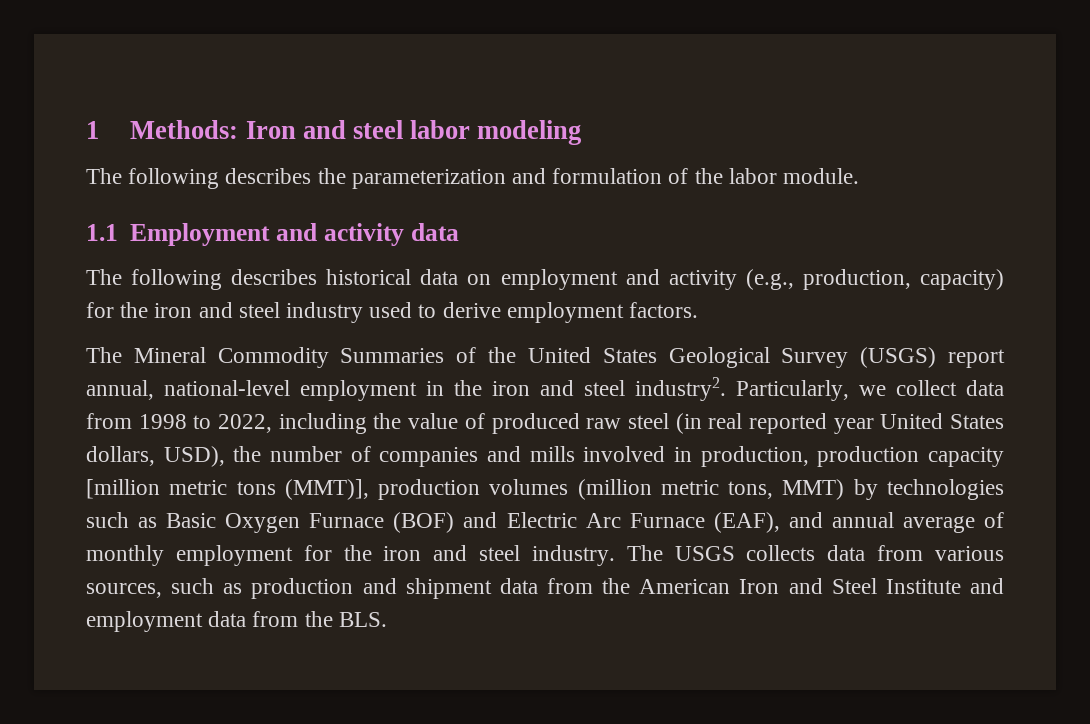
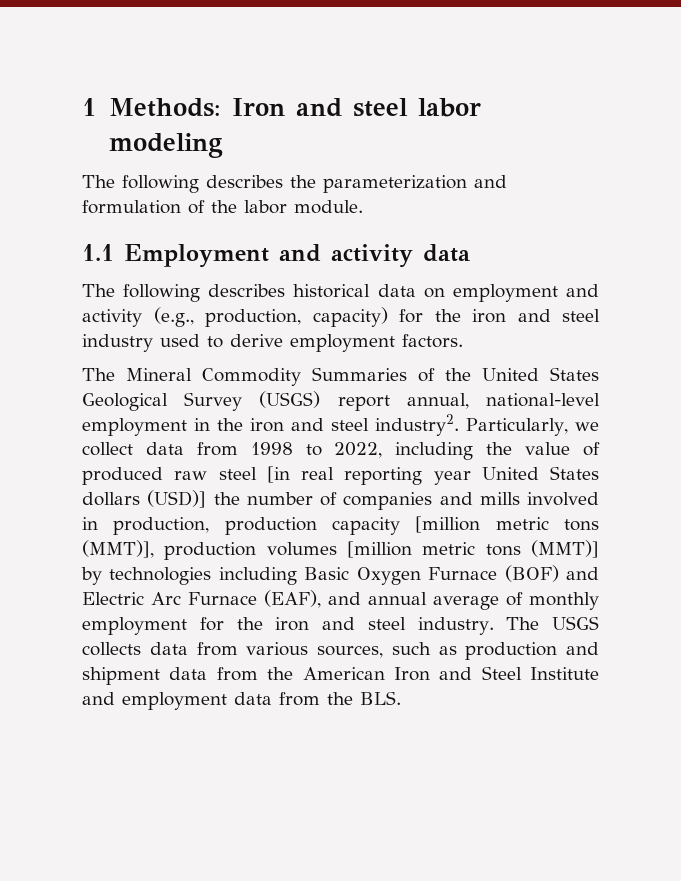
[675,413,827,434] (in real reported -> [266,466,423,485] [in real reporting
[86,446,225,467] dollars, USD), -> [82,490,207,508] dollars (USD)]
[577,479,1004,500] [86,512,158,528] (million metric tons, MMT) by technologies such as -> [347,540,599,558] [81,567,297,585] [million metric tons (MMT)] by technologies including

